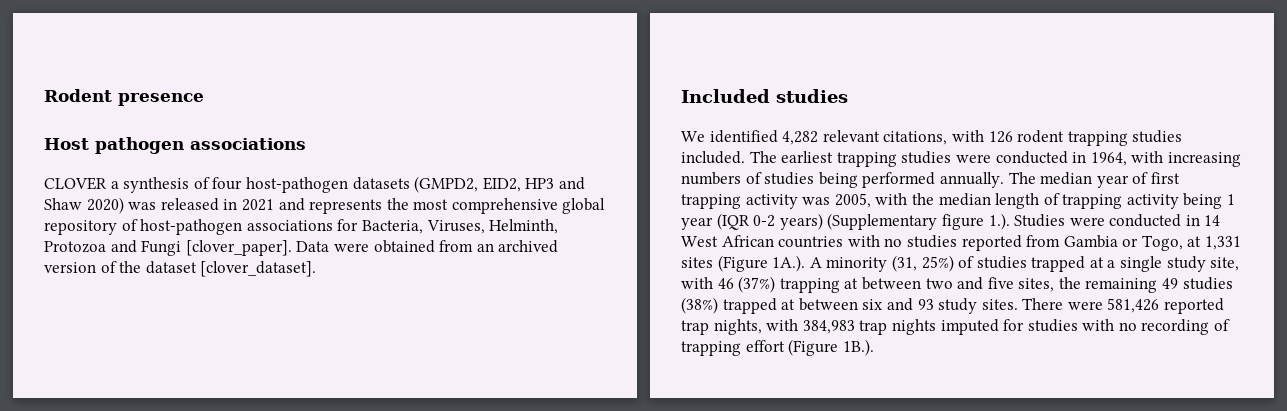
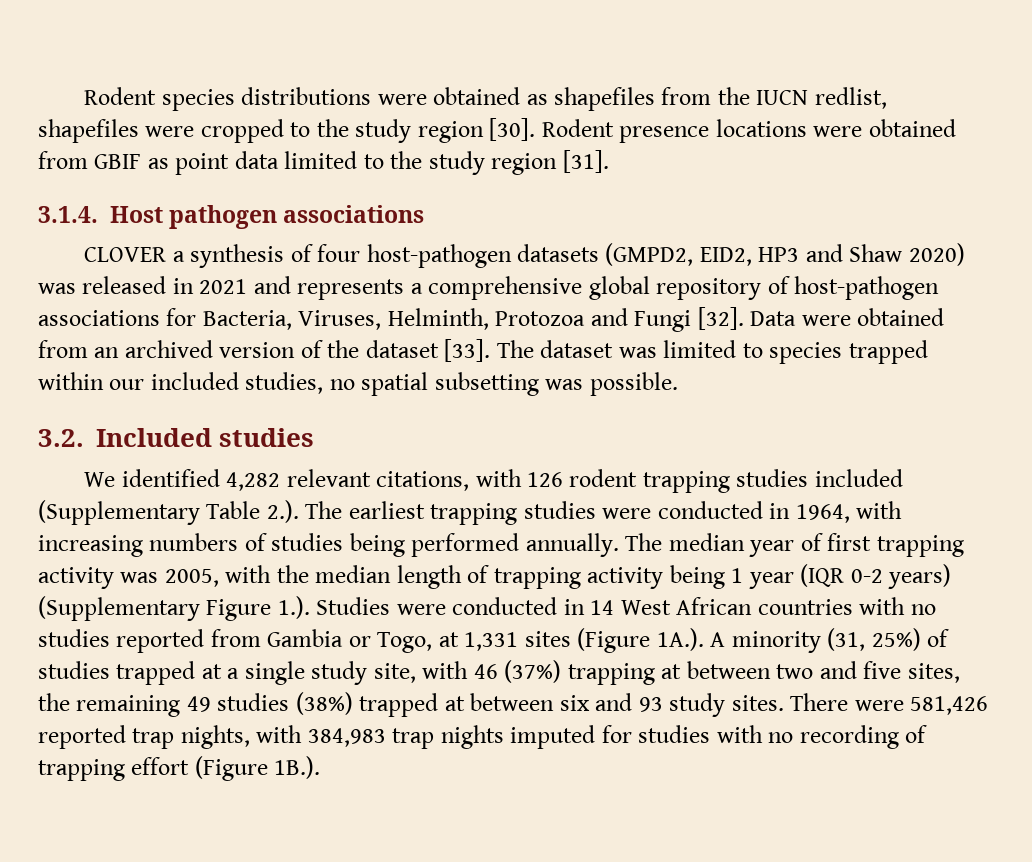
[44,89,204,106] Rodent presence // -> [84,87,887,111] [38,118,956,143] [38,150,609,175] [38,206,98,223] Rodent species distributions were obtained as shapefiles from the IUCN redlist, shapefiles were cropped to the study region [30]. Rodent presence locations were obtained from GBIF as point data limited to the study region [31]. // 3.1.4.
[386,198,449,210] the most -> [410,283,423,294] a
[185,240,292,256] [clover_paper]. -> [697,307,744,330] [32].
[200,261,317,277] [clover_dataset]. // -> [444,339,928,364] [38,372,678,396] [38,429,84,447] [33]. The dataset was limited to species trapped within our included studies, no spatial subsetting was possible. // 3.2.
[681,151,745,164] included. -> [814,469,903,487] [38,500,299,525] included (Supplementary Table 2.).
[941,214,984,230] figure -> [206,599,272,621] Figure

